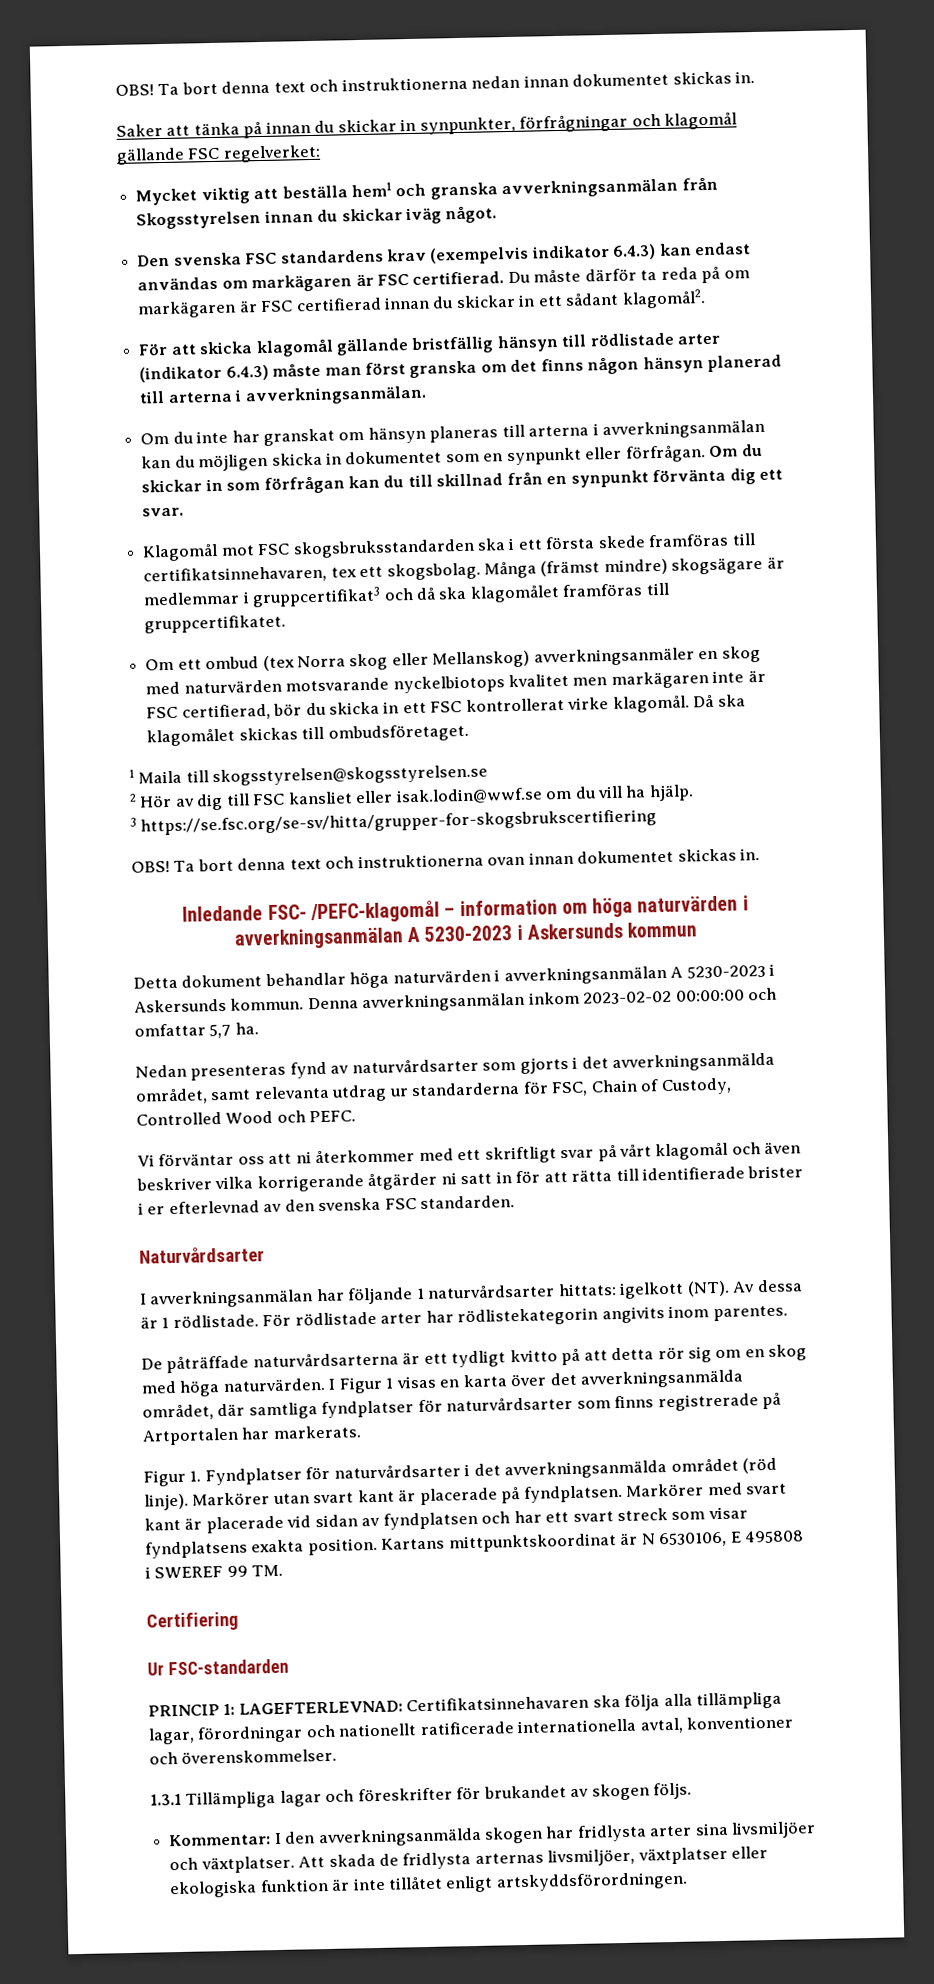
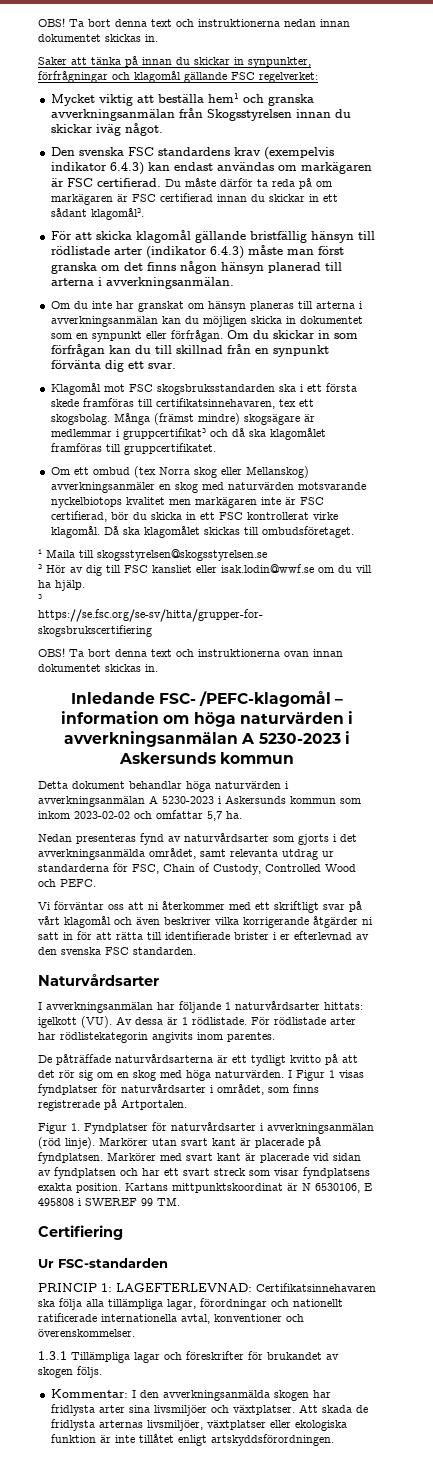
[230,992,526,1013] kommun. Denna avverkningsanmälan -> [290,796,361,804] kommun som
[675,989,745,1002] 00:00:00 -> (130, 815) none
[686,1280,730,1297] (NT). -> [81,1016,112,1028] (VU).
[611,1347,655,1361] detta -> [38,1070,55,1078] det
[439,1369,745,1389] [142,1402,318,1421] en karta över det avverkningsanmälda området, där samtliga -> (364, 1074) none
(574, 1404) none -> [210,1084,264,1095] i området,
[142,1425,361,1446] Artportalen har markerats. -> [121,1099,187,1110] Artportalen.
[473,1458,739,1480] det avverkningsanmälda området -> [267,1123,374,1134] avverkningsanmälan

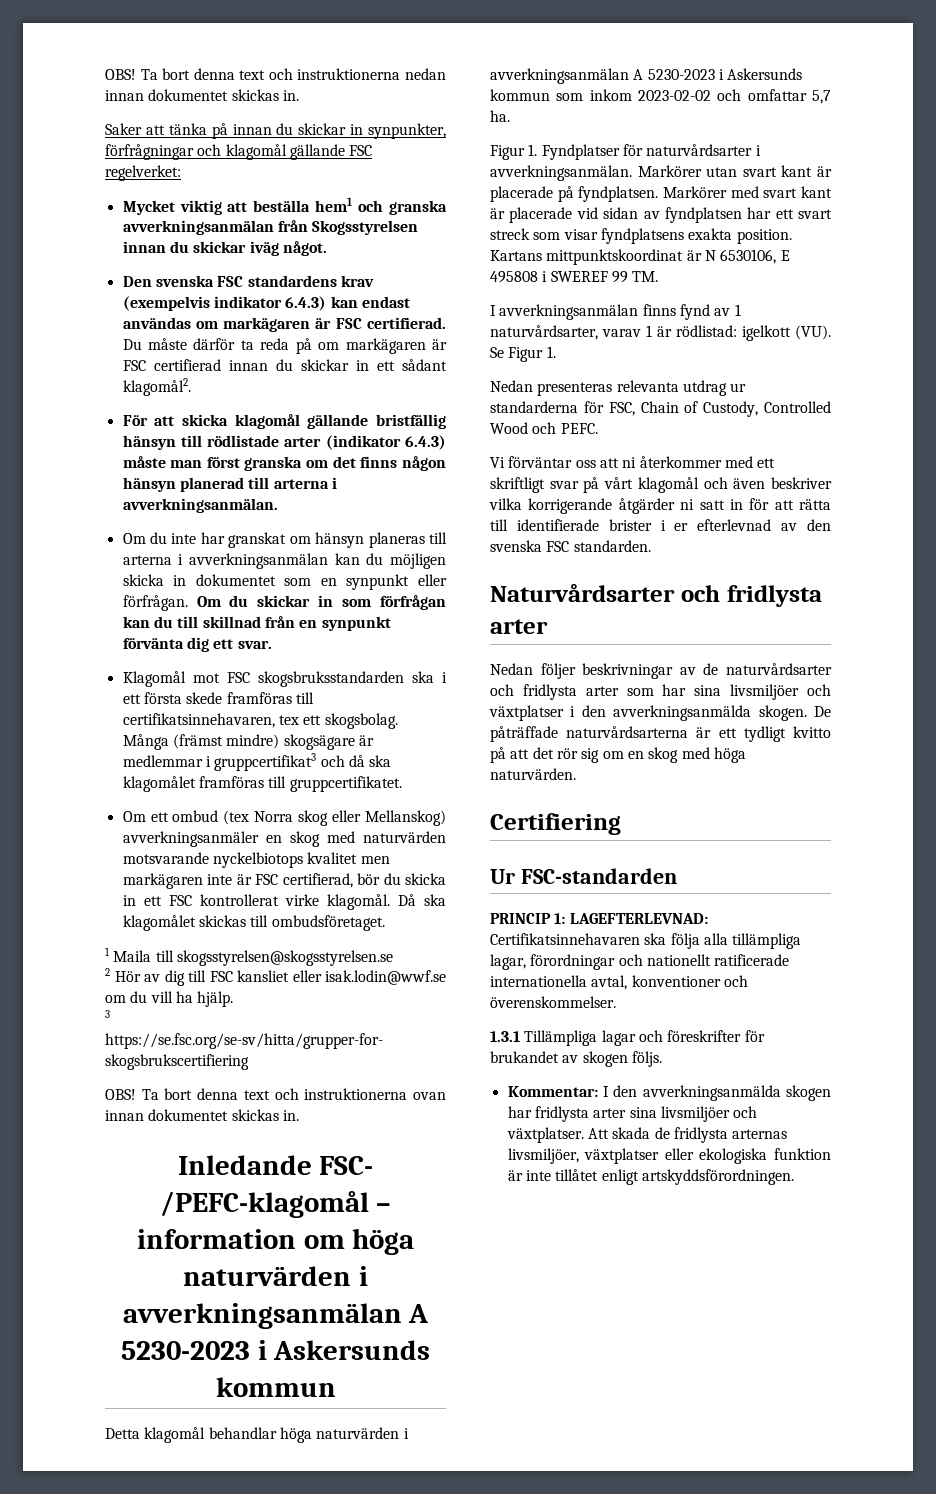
[72,781,125,789] dokument -> [144,1427,206,1443] klagomål
[38,833,357,845] [38,848,226,860] Nedan presenteras fynd av naturvårdsarter som gjorts i det avverkningsanmälda området, samt -> [490,144,761,160] [490,165,832,181] [490,186,833,202] [490,207,832,223] [490,228,792,244] [490,249,790,265] [490,271,659,283] [490,304,741,320] [490,325,831,341] [490,346,556,362] [490,380,613,396] Figur 1. Fyndplatser för naturvårdsarter i avverkningsanmälan. Markörer utan svart kant är placerade på fyndplatsen. Markörer med svart kant är placerade vid sidan av fyndplatsen har ett svart streck som visar fyndplatsens exakta position. Kartans mittpunktskoordinat är N 6530106, E 495808 i SWEREF 99 TM. // I avverkningsanmälan finns fynd av 1 naturvårdsarter, varav 1 är rödlistad: igelkott (VU). Se Figur 1. // Nedan presenteras
[38,1001,363,1013] [38,1016,356,1028] [38,1032,275,1043] // I avverkningsanmälan har följande 1 naturvårdsarter hittats: igelkott (VU). Av dessa är 1 rödlistade. För rödlistade arter har rödlistekategorin angivits inom parentes. // -> [680,585,822,607] [490,619,548,634] [490,663,832,679] [490,684,831,700] [489,705,807,721] och fridlysta arter // Nedan följer beskrivningar av de naturvårdsarter och fridlysta arter som har sina livsmiljöer och växtplatser i den avverkningsanmälda skogen.
[288,1070,364,1081] [38,1084,319,1096] [38,1099,187,1111] [38,1122,374,1134] [38,1137,321,1149] [38,1152,361,1164] [38,1167,370,1179] [38,1183,372,1193] [38,1197,180,1206] I Figur 1 visas fyndplatser för naturvårdsarter i området, som finns registrerade på Artportalen. // Figur 1. Fyndplatser för naturvårdsarter i avverkningsanmälan (röd linje). Markörer utan svart kant är placerade på fyndplatsen. Markörer med svart kant är placerade vid sidan av fyndplatsen och har ett svart streck som visar fyndplatsens exakta position. Kartans mittpunktskoordinat är N 6530106, E 495808 i SWEREF 99 TM. -> (576, 774) none

